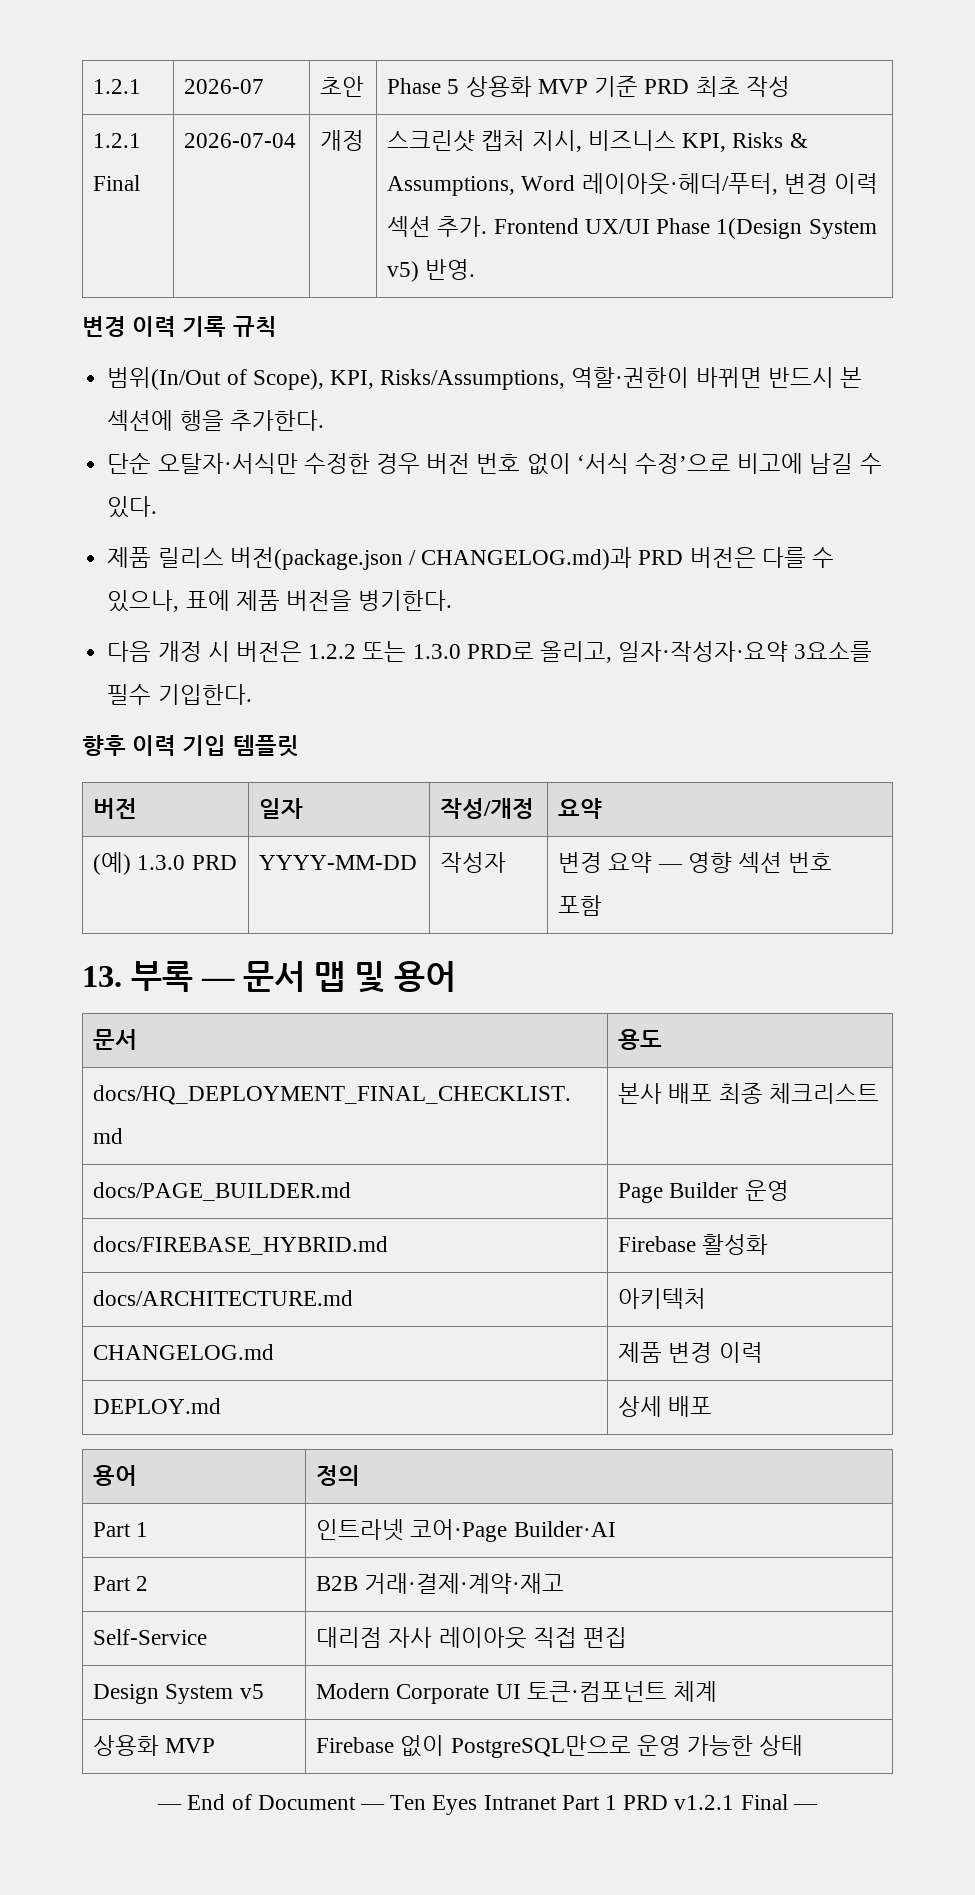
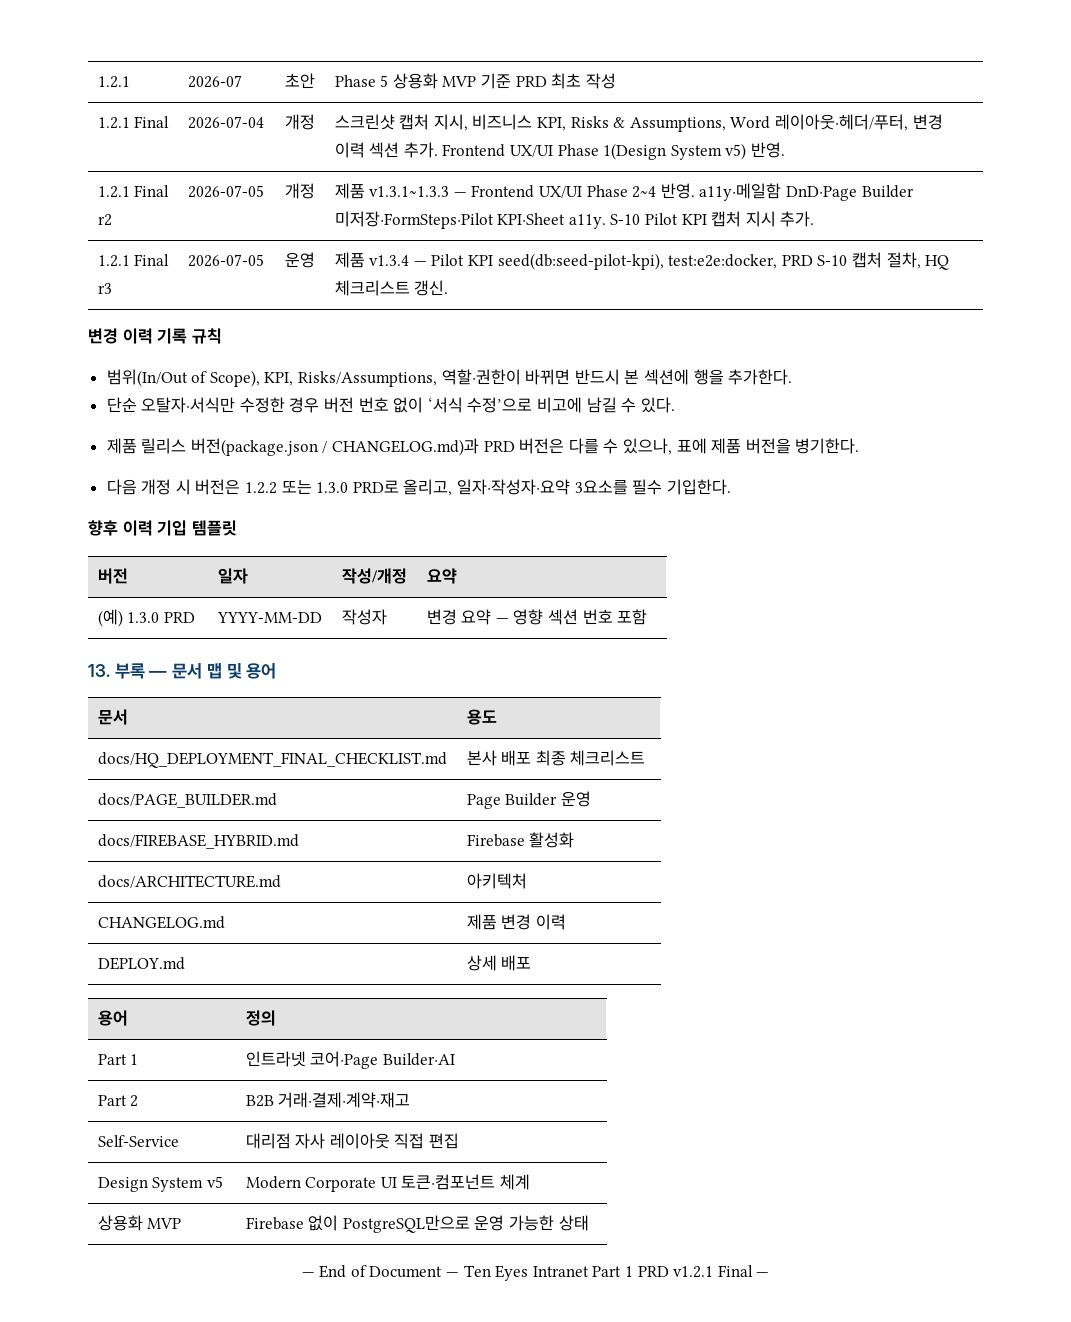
(476, 269) none -> [97,185,170,198] [97,214,112,226] [187,185,264,198] [284,183,315,199] [334,183,914,201] [334,211,815,229] [97,254,170,267] [97,283,112,294] [187,254,264,267] [284,252,315,268] [334,252,950,270] [334,280,449,296] // 1.2.1 Final r2 | 2026-07-05 | 개정 | 제품 v1.3.1~1.3.3 — Frontend UX/UI Phase 2~4 반영. a11y·메일함 DnD·Page Builder 미저장·FormSteps·Pilot KPI·Sheet a11y. S-10 Pilot KPI 캡처 지시 추가. // 1.2.1 Final r3 | 2026-07-05 | 운영 | 제품 v1.3.4 — Pilot KPI seed(db:seed-pilot-kpi), test:e2e:docker, PRD S-10 캡처 절차, HQ 체크리스트 갱신.

